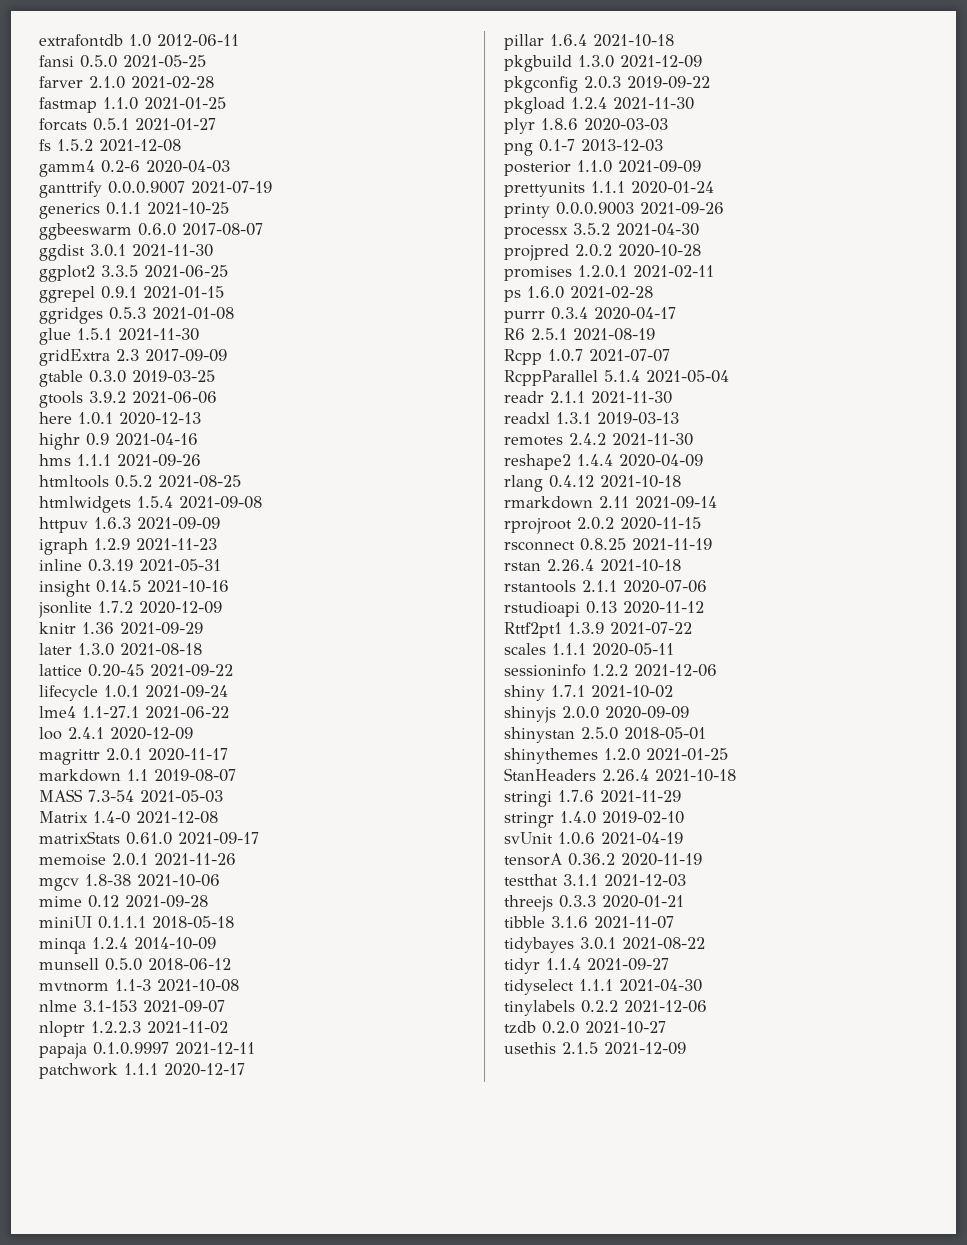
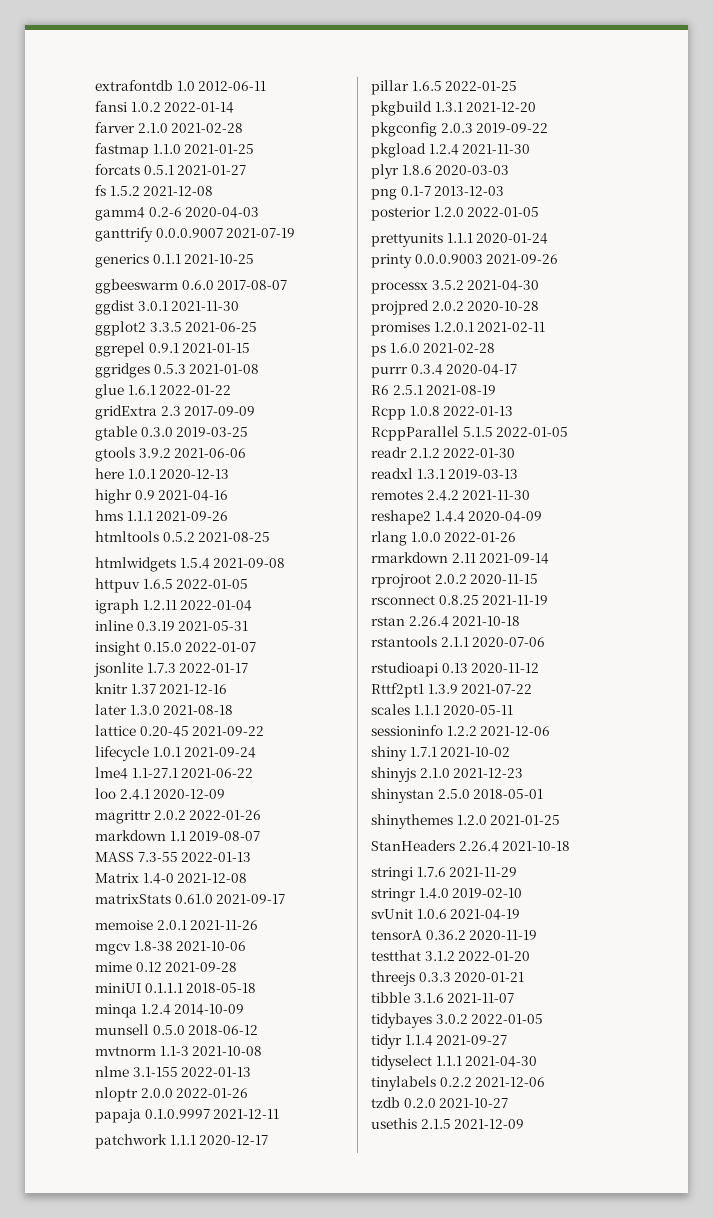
[80,55,206,68] 0.5.0 2021-05-25 -> [130,102,235,113] 1.0.2 2022-01-14
[77,328,199,341] 1.5.1 2021-11-30 -> [127,385,232,395] 1.6.1 2022-01-22
[94,517,220,530] 1.6.3 2021-09-09 -> [142,579,249,589] 1.6.5 2022-01-05
[94,538,217,551] 1.2.9 2021-11-23 -> [142,600,253,611] 1.2.11 2022-01-04
[96,580,229,593] 0.14.5 2021-10-16 -> [143,642,257,652] 0.15.0 2022-01-07
[98,601,222,614] 1.7.2 2020-12-09 -> [146,663,249,673] 1.7.3 2022-01-17
[82,622,203,635] 1.36 2021-09-29 -> [130,684,228,694] 1.37 2021-12-16
[106,748,228,761] 2.0.1 2020-11-17 -> [153,810,262,820] 2.0.2 2022-01-26
[88,790,223,803] 7.3-54 2021-05-03 -> [137,852,252,862] 7.3-55 2022-01-13
[83,1000,225,1013] 3.1-153 2021-09-07 -> [132,1067,252,1077] 3.1-155 2022-01-13
[91,1021,228,1034] 1.2.2.3 2021-11-02 -> [140,1088,249,1098] 2.0.0 2022-01-26
[550,34,674,47] 1.6.4 2021-10-18 -> [411,81,518,91] 1.6.5 2022-01-25
[578,55,702,68] 1.3.0 2021-12-09 -> [434,102,537,112] 1.3.1 2021-12-20
[577,160,701,173] 1.1.0 2021-09-09 -> [433,207,540,217] 1.2.0 2022-01-05
[548,349,670,362] 1.0.7 2021-07-07 -> [409,406,514,416] 1.0.8 2022-01-13
[604,370,729,383] 5.1.4 2021-05-04 -> [462,427,569,437] 5.1.5 2022-01-05
[550,391,672,404] 2.1.1 2021-11-30 -> [409,448,516,458] 2.1.2 2022-01-30
[549,475,681,488] 0.4.12 2021-10-18 -> [410,532,517,542] 1.0.0 2022-01-26
[562,706,689,719] 2.0.0 2020-09-09 -> [419,768,524,778] 2.1.0 2021-12-23
[563,874,686,887] 3.1.1 2021-12-03 -> [424,951,531,961] 3.1.2 2022-01-20
[580,937,705,950] 3.0.1 2021-08-22 -> [435,1014,544,1024] 3.0.2 2022-01-05

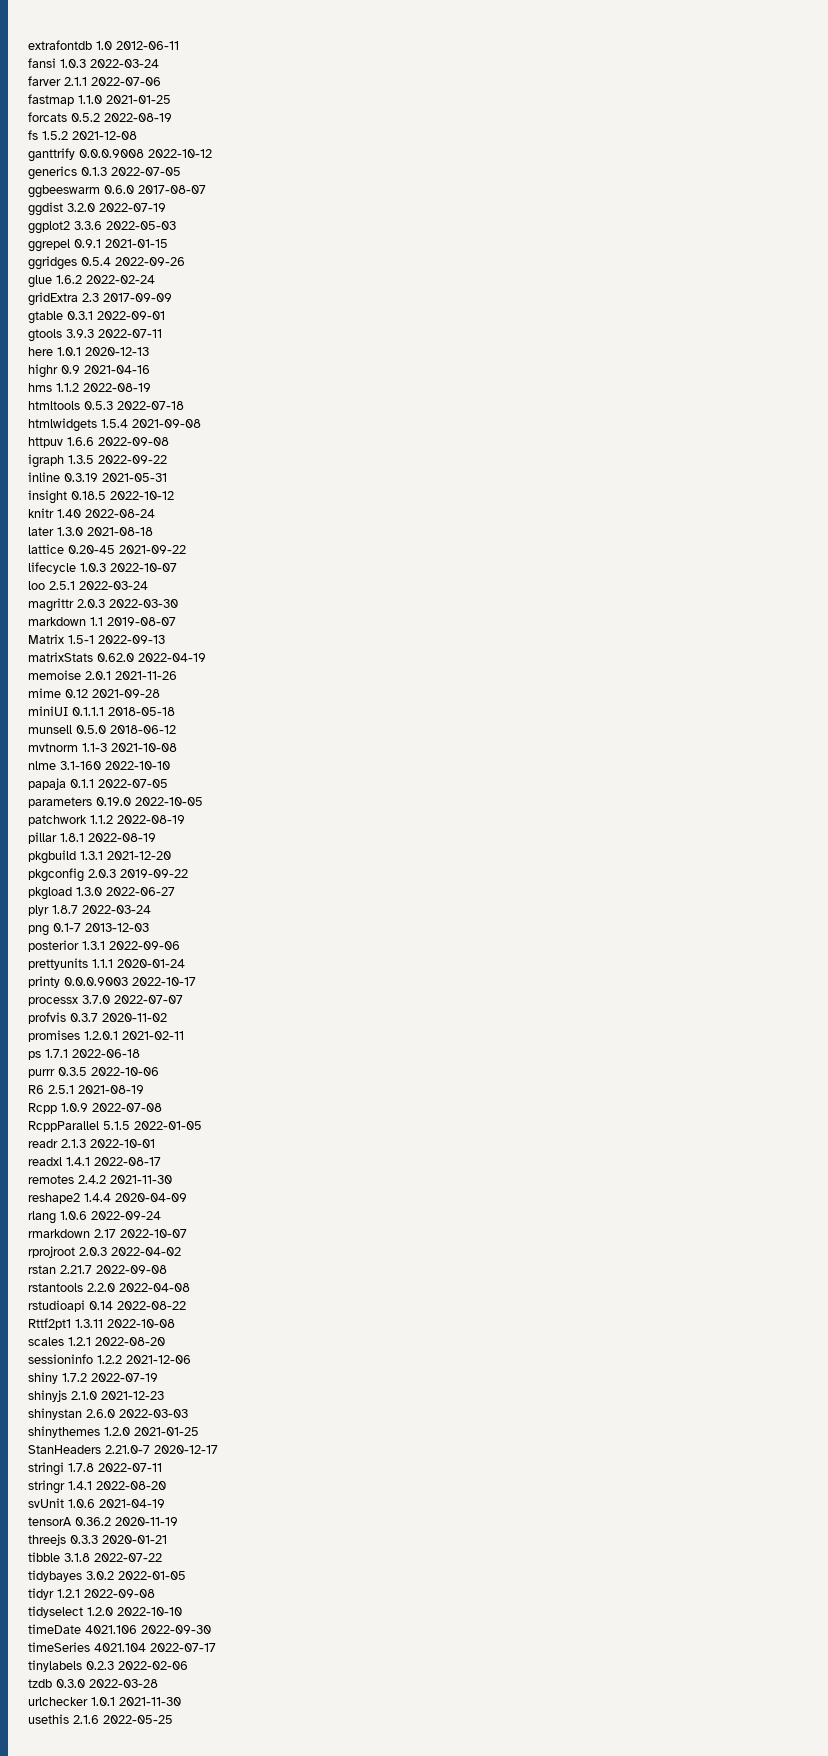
[130,102,235,113] 1.0.2 2022-01-14 -> [60,59,159,68] 1.0.3 2022-03-24
[137,123,244,133] 2.1.0 2021-02-28 -> [64,77,161,86] 2.1.1 2022-07-06
[143,165,247,175] 0.5.1 2021-01-27 -> [71,113,172,122] 0.5.2 2022-08-19
[95,207,260,221] // gamm4 0.2-6 2020-04-03 -> (137, 135) none
[155,228,296,238] 0.0.0.9007 2021-07-19 -> [79,149,212,158] 0.0.0.9008 2022-10-12
[152,254,255,264] 0.1.1 2021-10-25 -> [81,167,181,176] 0.1.3 2022-07-05
[137,301,240,311] 3.0.1 2021-11-30 -> [67,203,166,212] 3.2.0 2022-07-19
[149,322,258,332] 3.3.5 2021-06-25 -> [74,221,176,230] 3.3.6 2022-05-03
[153,364,260,374] 0.5.3 2021-01-08 -> [81,257,185,266] 0.5.4 2022-09-26
[127,385,232,395] 1.6.1 2022-01-22 -> [56,275,155,284] 1.6.2 2022-02-24
[140,427,249,437] 0.3.0 2019-03-25 -> [67,311,165,320] 0.3.1 2022-09-01
[138,448,247,458] 3.9.2 2021-06-06 -> [66,329,162,338] 3.9.3 2022-07-11
[126,511,229,521] 1.1.1 2021-09-26 -> [56,383,151,392] 1.1.2 2022-08-19
[162,532,271,542] 0.5.2 2021-08-25 -> [84,401,184,410] 0.5.3 2022-07-18
[142,579,249,589] 1.6.5 2022-01-05 -> [67,437,169,446] 1.6.6 2022-09-08
[142,600,253,611] 1.2.11 2022-01-04 -> [68,455,167,464] 1.3.5 2022-09-22
[143,642,257,652] [93,662,249,677] 0.15.0 2022-01-07 // jsonlite 1.7.3 2022-01-17 -> [71,491,174,500] 0.18.5 2022-10-12
[130,684,228,694] 1.37 2021-12-16 -> [57,509,155,518] 1.40 2022-08-24
[152,747,257,758] [95,767,254,779] 1.0.1 2021-09-24 // lme4 1.1-27.1 2021-06-22 -> [80,563,177,572] 1.0.3 2022-10-07
[119,789,226,800] 2.4.1 2020-12-09 -> [49,581,148,590] 2.5.1 2022-03-24
[153,810,262,820] 2.0.2 2022-01-26 -> [77,599,178,608] 2.0.3 2022-03-30
[95,852,252,862] // MASS 7.3-55 2022-01-13 -> (176, 621) none
[142,873,248,884] 1.4-0 2021-12-08 -> [68,635,165,644] 1.5-1 2022-09-13
[174,894,286,904] 0.61.0 2021-09-17 -> [97,653,206,662] 0.62.0 2022-04-19
[95,941,247,955] // mgcv 1.8-38 2021-10-06 -> (177, 675) none
[95,1004,245,1018] // minqa 1.2.4 2014-10-09 -> (175, 711) none
[132,1067,252,1077] [95,1087,249,1102] [95,1109,280,1123] 3.1-155 2022-01-13 // nloptr 2.0.0 2022-01-26 // papaja 0.1.0.9997 2021-12-11 -> [60,761,170,770] [28,778,168,790] [28,797,203,808] 3.1-160 2022-10-10 // papaja 0.1.1 2022-07-05 // parameters 0.19.0 2022-10-05
[169,1135,269,1145] 1.1.1 2020-12-17 -> [90,815,185,824] 1.1.2 2022-08-19
[411,81,518,91] 1.6.5 2022-01-25 -> [60,833,156,842] 1.8.1 2022-08-19
[428,144,531,155] 1.2.4 2021-11-30 -> [76,887,175,896] 1.3.0 2022-06-27
[401,165,510,175] 1.8.6 2020-03-03 -> [52,905,151,914] 1.8.7 2022-03-24
[433,207,540,217] 1.2.0 2022-01-05 -> [82,941,180,950] 1.3.1 2022-09-06
[486,254,559,264] 2021-09-26 -> [132,977,196,986] 2022-10-17
[431,280,540,291] [371,300,540,315] 3.5.2 2021-04-30 // projpred 2.0.2 2020-10-28 -> [82,995,183,1004] [28,1012,167,1024] 3.7.0 2022-07-07 // profvis 0.3.7 2020-11-02
[389,343,496,353] 1.6.0 2021-02-28 -> [45,1049,140,1058] 1.7.1 2022-06-18
[410,364,518,375] 0.3.4 2020-04-17 -> [58,1067,159,1076] 0.3.5 2022-10-06
[409,406,514,416] 1.0.8 2022-01-13 -> [61,1103,162,1112] 1.0.9 2022-07-08
[409,448,516,458] 2.1.2 2022-01-30 -> [61,1139,155,1148] 2.1.3 2022-10-01
[416,469,519,479] 1.3.1 2019-03-13 -> [66,1157,161,1166] 1.4.1 2022-08-17
[410,532,517,542] 1.0.0 2022-01-26 -> [60,1211,161,1220] 1.0.6 2022-09-24
[451,553,550,564] 2.11 2021-09-14 -> [94,1229,187,1238] 2.17 2022-10-07
[434,574,539,584] [371,595,549,605] 2.0.2 2020-11-15 // rsconnect 0.8.25 2021-11-19 -> [79,1247,181,1256] 2.0.3 2022-04-02
[408,616,521,627] 2.26.4 2021-10-18 -> [60,1265,167,1274] 2.21.7 2022-09-08
[440,637,546,647] 2.1.1 2020-07-06 -> [87,1283,190,1292] 2.2.0 2022-04-08
[441,663,540,673] 0.13 2020-11-12 -> [89,1301,186,1310] 0.14 2022-08-22
[427,684,533,694] 1.3.9 2021-07-22 -> [75,1319,175,1328] 1.3.11 2022-10-08
[413,705,514,715] 1.1.1 2020-05-11 -> [68,1337,165,1346] 1.2.1 2022-08-20
[409,747,511,757] 1.7.1 2021-10-02 -> [62,1373,158,1382] 1.7.2 2022-07-19
[437,789,544,799] 2.5.0 2018-05-01 -> [86,1409,188,1418] 2.6.0 2022-03-03
[458,841,571,852] 2.26.4 2021-10-18 -> [105,1445,218,1454] 2.21.0-7 2020-12-17
[416,867,518,877] 1.7.6 2021-11-29 -> [68,1463,162,1472] 1.7.8 2022-07-11
[418,888,523,899] 1.4.0 2019-02-10 -> [68,1481,166,1490] 1.4.1 2022-08-20
[371,950,531,961] // testthat 3.1.2 2022-01-20 -> (178, 1521) none
[413,993,515,1003] 3.1.6 2021-11-07 -> [64,1553,162,1562] 3.1.8 2022-07-22
[404,1035,508,1046] 1.1.4 2021-09-27 -> [57,1589,155,1598] 1.2.1 2022-09-08
[435,1056,538,1067] 1.1.1 2021-04-30 -> [87,1607,182,1616] [28,1624,211,1634] [28,1642,216,1652] 1.2.0 2022-10-10 // timeDate 4021.106 2022-09-30 // timeSeries 4021.104 2022-07-17
[439,1077,546,1087] 0.2.2 2021-12-06 -> [86,1661,188,1670] 0.2.3 2022-02-06
[403,1098,509,1108] 0.2.0 2021-10-27 -> [56,1679,158,1688] [28,1697,181,1706] 0.3.0 2022-03-28 // urlchecker 1.0.1 2021-11-30
[420,1119,525,1129] 2.1.5 2021-12-09 -> [73,1715,173,1724] 2.1.6 2022-05-25

